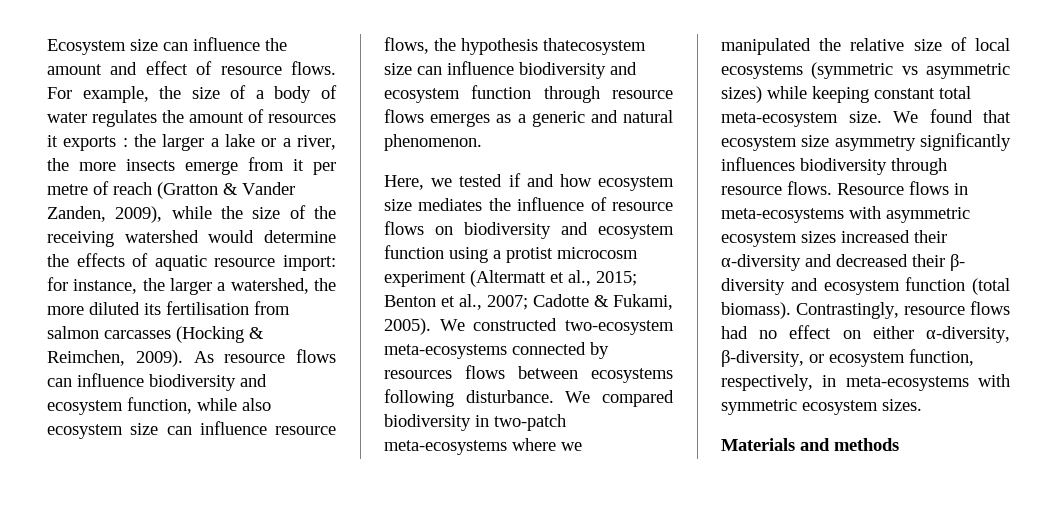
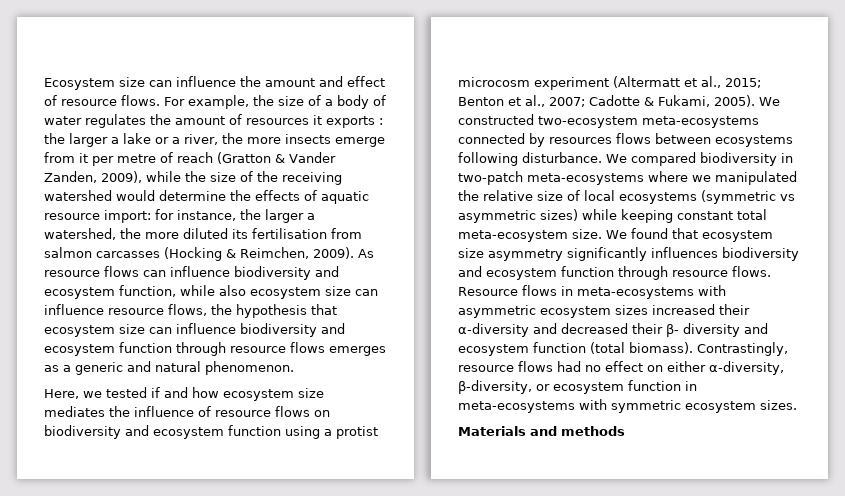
[543,38,646,55] thatecosystem -> [311,304,337,315] [44,325,115,337] that ecosystem
(887, 166) none -> [458,266,614,280] and ecosystem function
[909,349,974,366] [721,374,813,391] function, respectively, -> [628,380,681,391] function

